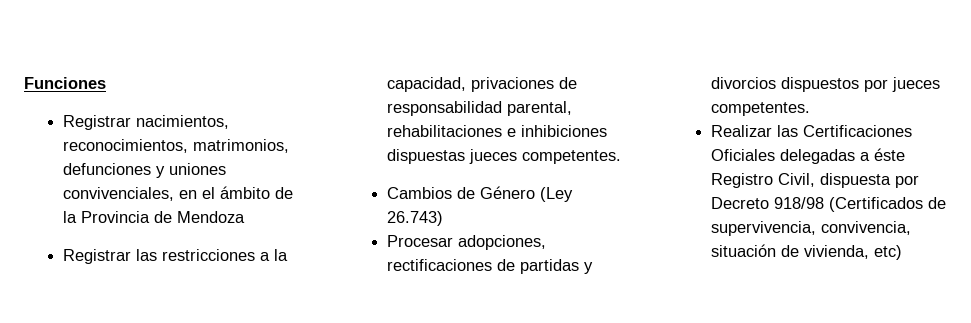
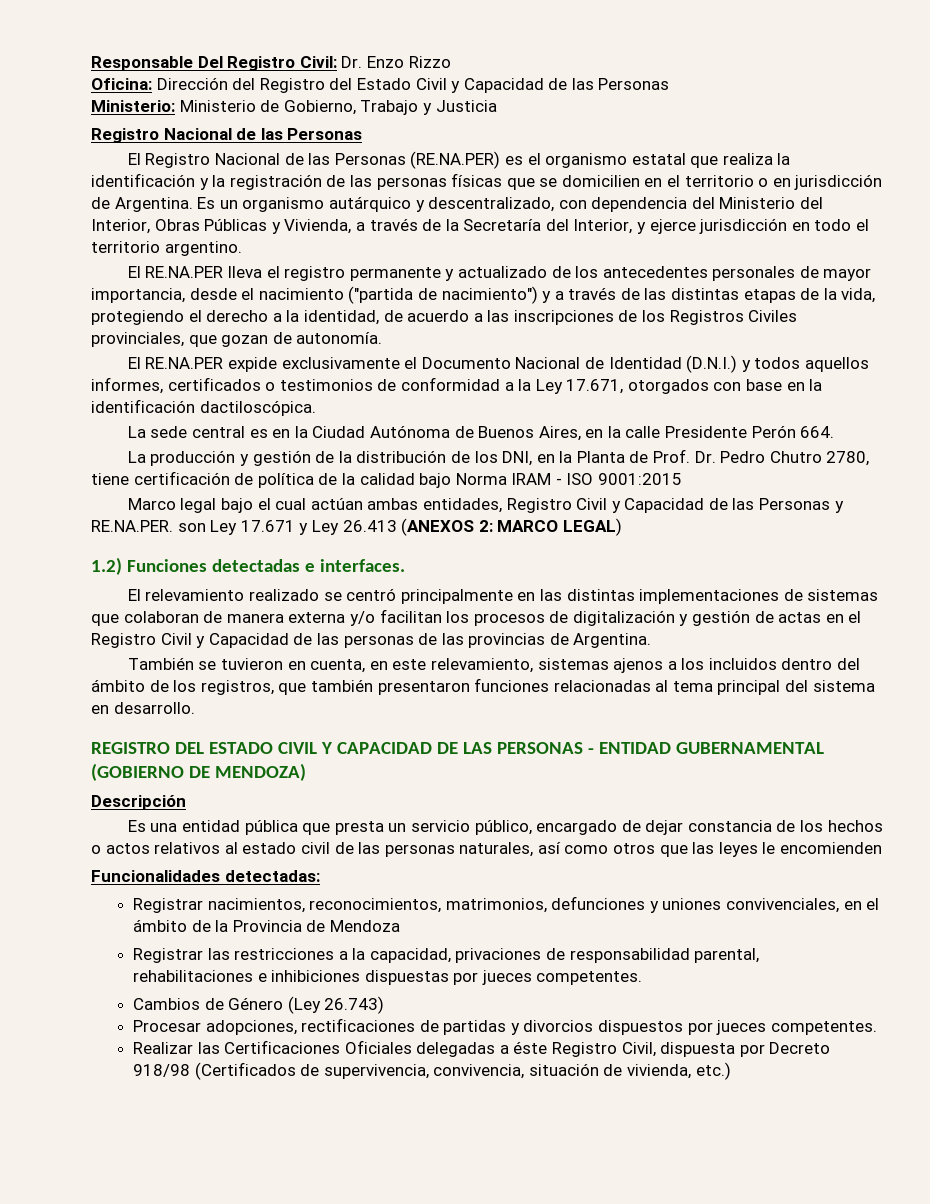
[24,77,106,89] Funciones -> [91,56,451,71] [91,77,670,93] [91,100,497,115] [91,128,363,143] [127,151,791,169] [91,173,883,190] [91,196,824,212] [91,218,870,234] [91,241,242,256] [127,266,872,281] [91,286,876,304] [91,310,798,325] [91,332,383,347] [127,355,869,373] [91,377,823,394] [91,399,316,416] [127,425,835,441] [127,449,870,466] [91,471,683,488] [127,498,844,513] [91,518,622,536] [91,557,405,575] [127,588,879,604] [91,609,862,626] [91,633,652,648] [127,657,861,673] [91,678,875,695] [91,702,195,714] [91,742,824,754] [91,763,306,781] [91,795,186,810] [127,820,883,835] [91,842,883,857] [91,870,320,882] Responsable Del Registro Civil: Dr. Enzo Rizzo // Oficina: Dirección del Registro del Estado Civil y Capacidad de las Personas // Ministerio: Ministerio de Gobierno, Trabajo y Justicia // Registro Nacional de las Personas // El Registro Nacional de las Personas (RE.NA.PER) es el organismo estatal que realiza la identificación y la registración de las personas físicas que se domicilien en el territorio o en jurisdicción de Argentina. Es un organismo autárquico y descentralizado, con dependencia del Ministerio del Interior, Obras Públicas y Vivienda, a través de la Secretaría del Interior, y ejerce jurisdicción en todo el territorio argentino. // El RE.NA.PER lleva el registro permanente y actualizado de los antecedentes personales de mayor importancia, desde el nacimiento ("partida de nacimiento") y a través de las distintas etapas de la vida, protegiendo el derecho a la identidad, de acuerdo a las inscripciones de los Registros Civiles provinciales, que gozan de autonomía. // El RE.NA.PER expide exclusivamente el Documento Nacional de Identidad (D.N.I.) y todos aquellos informes, certificados o testimonios de conformidad a la Ley 17.671, otorgados con base en la identificación dactiloscópica. // La sede central es en la Ciudad Autónoma de Buenos Aires, en la calle Presidente Perón 664. // La producción y gestión de la distribución de los DNI, en la Planta de Prof. Dr. Pedro Chutro 2780, tiene certificación de política de la calidad bajo Norma IRAM - ISO 9001:2015 // Marco legal bajo el cual actúan ambas entidades, Registro Civil y Capacidad de las Personas y RE.NA.PER. son Ley 17.671 y Ley 26.413 (ANEXOS 2: MARCO LEGAL) // 1.2) Funciones detectadas e interfaces. // El relevamiento realizado se centró principalmente en las distintas implementaciones de sistemas que colaboran de manera externa y/o facilitan los procesos de digitalización y gestión de actas en el Registro Civil y Capacidad de las personas de las provincias de Argentina. // También se tuvieron en cuenta, en este relevamiento, sistemas ajenos a los incluidos dentro del ámbito de los registros, que también presentaron funciones relacionadas al tema principal del sistema en desarrollo. // REGISTRO DEL ESTADO CIVIL Y CAPACIDAD DE LAS PERSONAS - ENTIDAD GUBERNAMENTAL (GOBIERNO DE MENDOZA) // Descripción // Es una entidad pública que presta un servicio público, encargado de dejar constancia de los hechos o actos relativos al estado civil de las personas naturales, así como otros que las leyes le encomienden // Funcionalidades detectadas:
(465, 156) none -> [453,972,479,985] por
[873,245,902,260] etc) -> [695,1062,731,1080] etc.)

